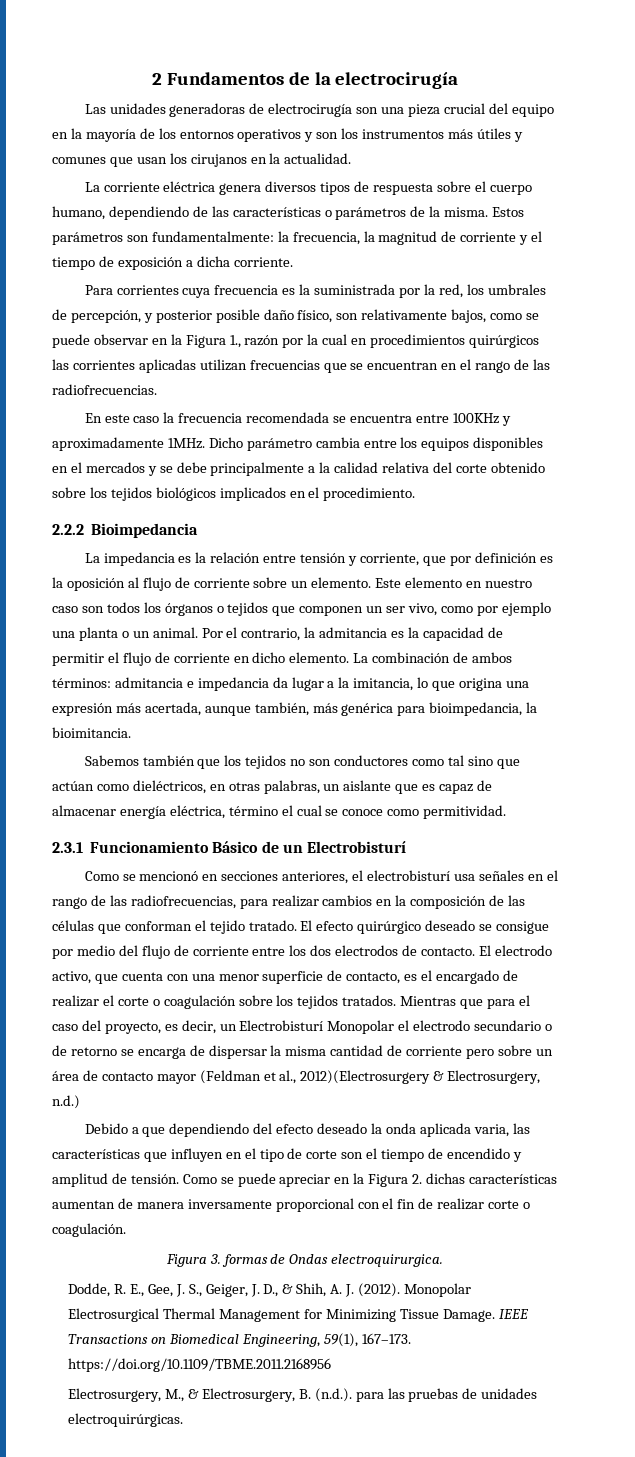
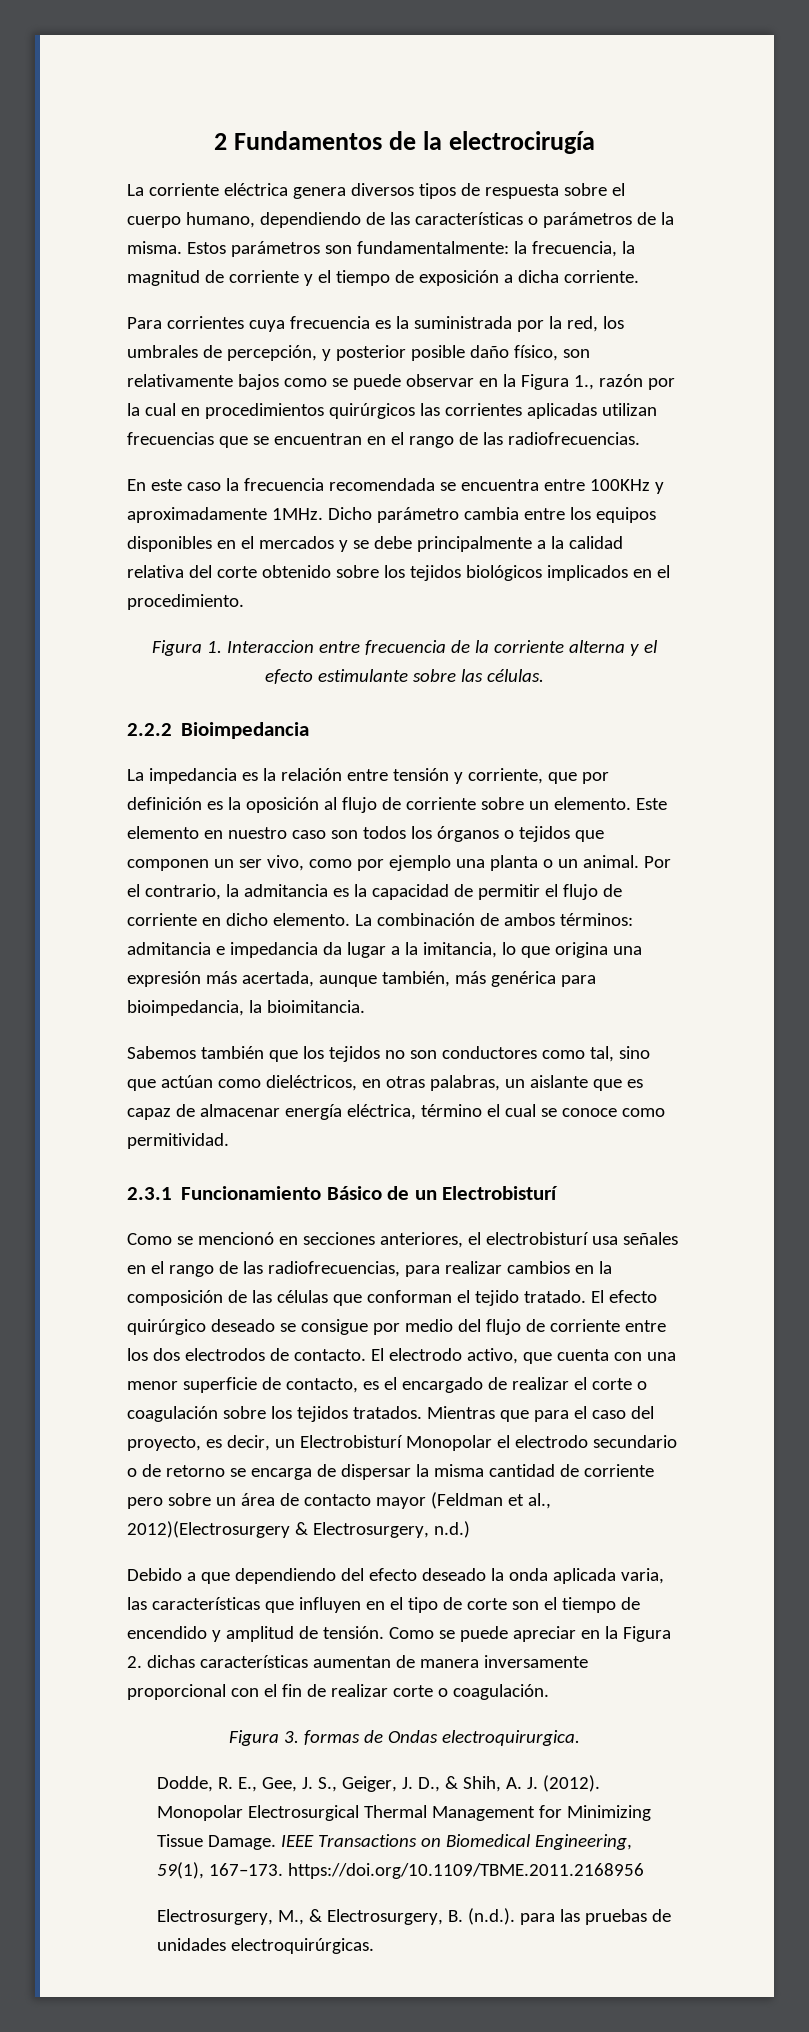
[84,103,554,117] [52,128,523,142] [52,153,352,167] // Las unidades generadoras de electrocirugía son una pieza crucial del equipo en la mayoría de los entornos operativos y son los instrumentos más útiles y comunes que usan los cirujanos en la actualidad. -> (596, 142) none
[451,309,487,323] bajos, -> [237,374,279,390] bajos
(416, 494) none -> [152,640,658,656] [265,669,544,684] // Figura 1. Interaccion entre frecuencia de la corriente alterna y el efecto estimulante sobre las células.
[447,755,464,766] tal -> [589,1046,614,1062] tal,

